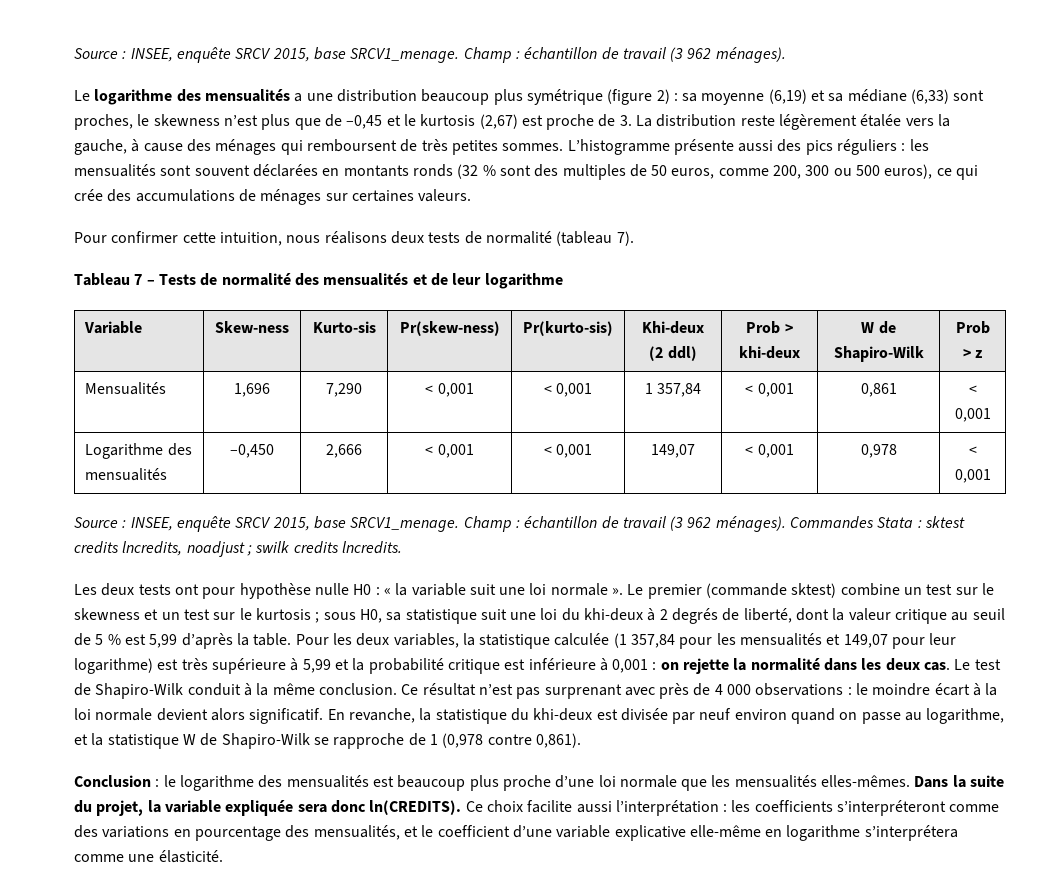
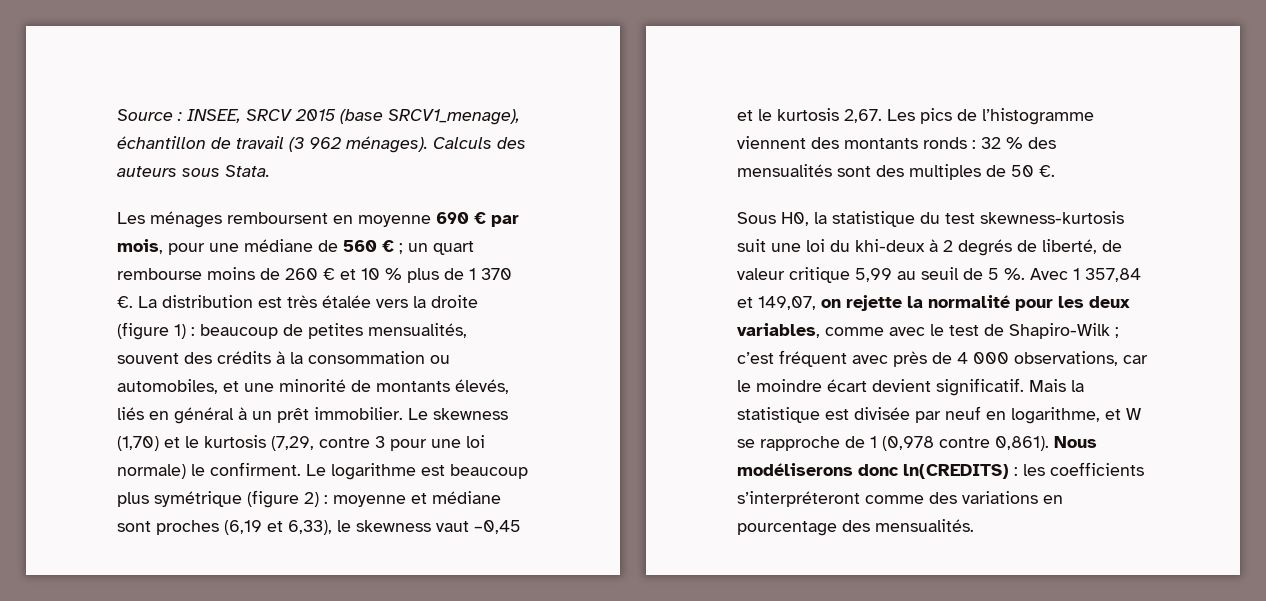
[74,47,786,63] [74,89,417,105] Source : INSEE, enquête SRCV 2015, base SRCV1_menage. Champ : échantillon de travail (3 962 ménages). // Le logarithme des mensualités a une distribution -> [117,109,520,125] [117,136,526,153] [117,165,270,177] [117,211,519,228] [117,239,474,255] [117,267,512,283] [117,295,478,308] [117,322,467,340] [117,351,450,364] [117,379,509,394] [117,407,508,424] [117,435,485,451] [117,462,445,480] Source : INSEE, SRCV 2015 (base SRCV1_menage), échantillon de travail (3 962 ménages). Calculs des auteurs sous Stata. // Les ménages remboursent en moyenne 690 € par mois, pour une médiane de 560 € ; un quart rembourse moins de 260 € et 10 % plus de 1 370 €. La distribution est très étalée vers la droite (figure 1) : beaucoup de petites mensualités, souvent des crédits à la consommation ou automobiles, et une minorité de montants élevés, liés en général à un prêt immobilier. Le skewness (1,70) et le kurtosis (7,29, contre 3 pour une loi normale) le confirment. Le logarithme est
[682,89,985,105] [74,114,951,130] [74,139,929,155] [74,164,496,179] sa moyenne (6,19) et sa médiane (6,33) sont proches, le skewness n’est plus que de –0,45 et le kurtosis (2,67) est proche de 3. La distribution reste légèrement étalée vers la gauche, à cause des ménages qui remboursent de très petites sommes. L’histogramme présente aussi des pics réguliers : les mensualités sont souvent déclarées en montants ronds (32 % -> [333,491,501,507] [117,520,521,535] [737,108,1094,125] [737,136,1056,149] [737,164,832,177] moyenne et médiane sont proches (6,19 et 6,33), le skewness vaut –0,45 et le kurtosis 2,67. Les pics de l’histogramme viennent des montants ronds : 32 % des mensualités
[671,164,979,180] [74,189,472,205] [74,231,634,246] [74,273,563,289] [84,321,143,334] [215,321,289,333] [312,321,376,333] [399,321,500,336] [523,321,613,336] [642,321,704,334] [649,346,697,361] [746,321,793,334] [739,346,800,359] [861,321,896,334] [833,346,924,362] [955,321,990,334] [962,349,983,358] [85,382,167,395] [234,383,270,397] [326,383,362,397] [425,383,474,397] [543,383,593,397] [644,383,702,397] [745,383,794,397] [860,383,897,397] [968,385,977,394] [954,408,991,422] [85,443,192,459] [85,468,168,481] [230,444,274,458] [326,444,362,458] [425,444,474,458] [543,444,593,458] [651,444,695,458] [745,444,794,458] [860,444,897,458] [968,446,977,455] [954,469,991,483] [74,516,966,532] [74,541,402,557] [74,583,995,599] [74,608,477,624] euros, comme 200, 300 ou 500 euros), ce qui crée des accumulations de ménages sur certaines valeurs. // Pour confirmer cette intuition, nous réalisons deux tests de normalité (tableau 7). // Tableau 7 – Tests de normalité des mensualités et de leur logarithme // Variable | Skew-ness | Kurto-sis | Pr(skew-ness) | Pr(kurto-sis) | Khi-deux (2 ddl) | Prob > khi-deux | W de Shapiro-Wilk | Prob > z // Mensualités | 1,696 | 7,290 | < 0,001 | < 0,001 | 1 357,84 | < 0,001 | 0,861 | < 0,001 // Logarithme des mensualités | –0,450 | 2,666 | < 0,001 | < 0,001 | 149,07 | < 0,001 | 0,978 | < 0,001 // Source : INSEE, enquête SRCV 2015, base SRCV1_menage. Champ : échantillon de travail (3 962 ménages). Commandes Stata : sktest credits lncredits, noadjust ; swilk credits lncredits. // Les deux tests ont pour hypothèse nulle H0 : « la variable suit une loi normale ». Le premier (commande sktest) combine un test sur le skewness et un test sur le kurtosis ; sous H0, sa statistique -> [1039,165,1055,177] [737,211,1124,227] €. // Sous H0, la statistique du test skewness-kurtosis
[796,608,845,621] dont la -> [1102,240,1122,252] de
(948, 616) none -> [855,268,892,282] 5,99
[107,633,957,649] [74,658,657,674] % est 5,99 d’après la table. Pour les deux variables, la statistique calculée (1 357,84 pour les mensualités et 149,07 pour leur logarithme) est très supérieure à 5,99 et la probabilité critique est inférieure à 0,001 : -> [1004,268,1141,282] [737,296,816,310] %. Avec 1 357,84 et 149,07,
[824,658,1001,671] [74,683,622,699] dans les deux cas. Le test de Shapiro-Wilk conduit à la même conclusion. Ce résultat n’est pas surprenant -> [1015,296,1130,311] [737,323,1119,339] [737,350,847,367] pour les deux variables, comme avec le test de Shapiro-Wilk ; c’est fréquent
[755,683,852,696] observations : -> [1014,351,1148,366] observations, car
[973,683,998,696] [74,708,1005,724] [74,733,310,749] à la loi normale devient alors significatif. En revanche, la statistique du khi-deux est divisée par neuf environ quand on passe au logarithme, et la statistique W de Shapiro-Wilk -> [872,378,1084,396] [737,406,1141,424] devient significatif. Mais la statistique est divisée par neuf en logarithme, et W
[74,775,1005,791] [74,800,719,816] // Conclusion : le logarithme des mensualités est beaucoup plus proche d’une loi normale que les mensualités elles-mêmes. Dans la suite du projet, la variable expliquée sera donc ln(CREDITS). Ce choix facilite aussi l’interprétation -> [1054,436,1097,448] [737,463,1009,479] Nous modéliserons donc ln(CREDITS)
[313,825,958,841] [74,850,223,863] mensualités, et le coefficient d’une variable explicative elle-même en logarithme s’interprétera comme une élasticité. -> [875,519,974,532] mensualités.

